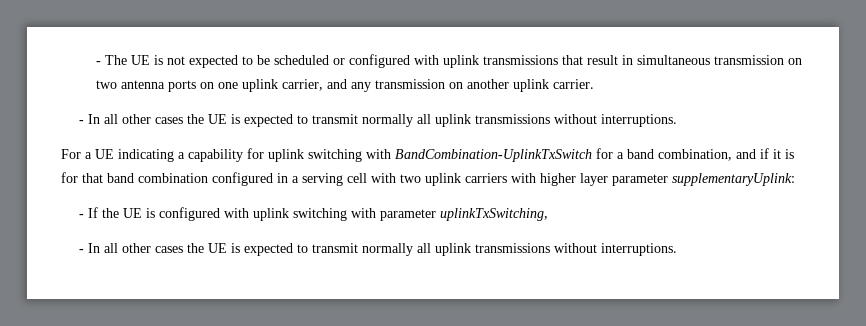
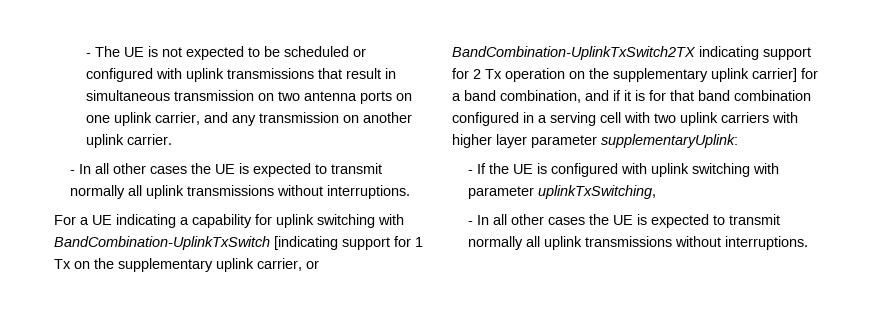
(592, 155) none -> [274,236,423,250] [54,258,319,272] [452,46,811,60] [452,68,797,82] [indicating support for 1 Tx on the supplementary uplink carrier, or BandCombination-UplinkTxSwitch2TX indicating support for 2 Tx operation on the supplementary uplink carrier]

